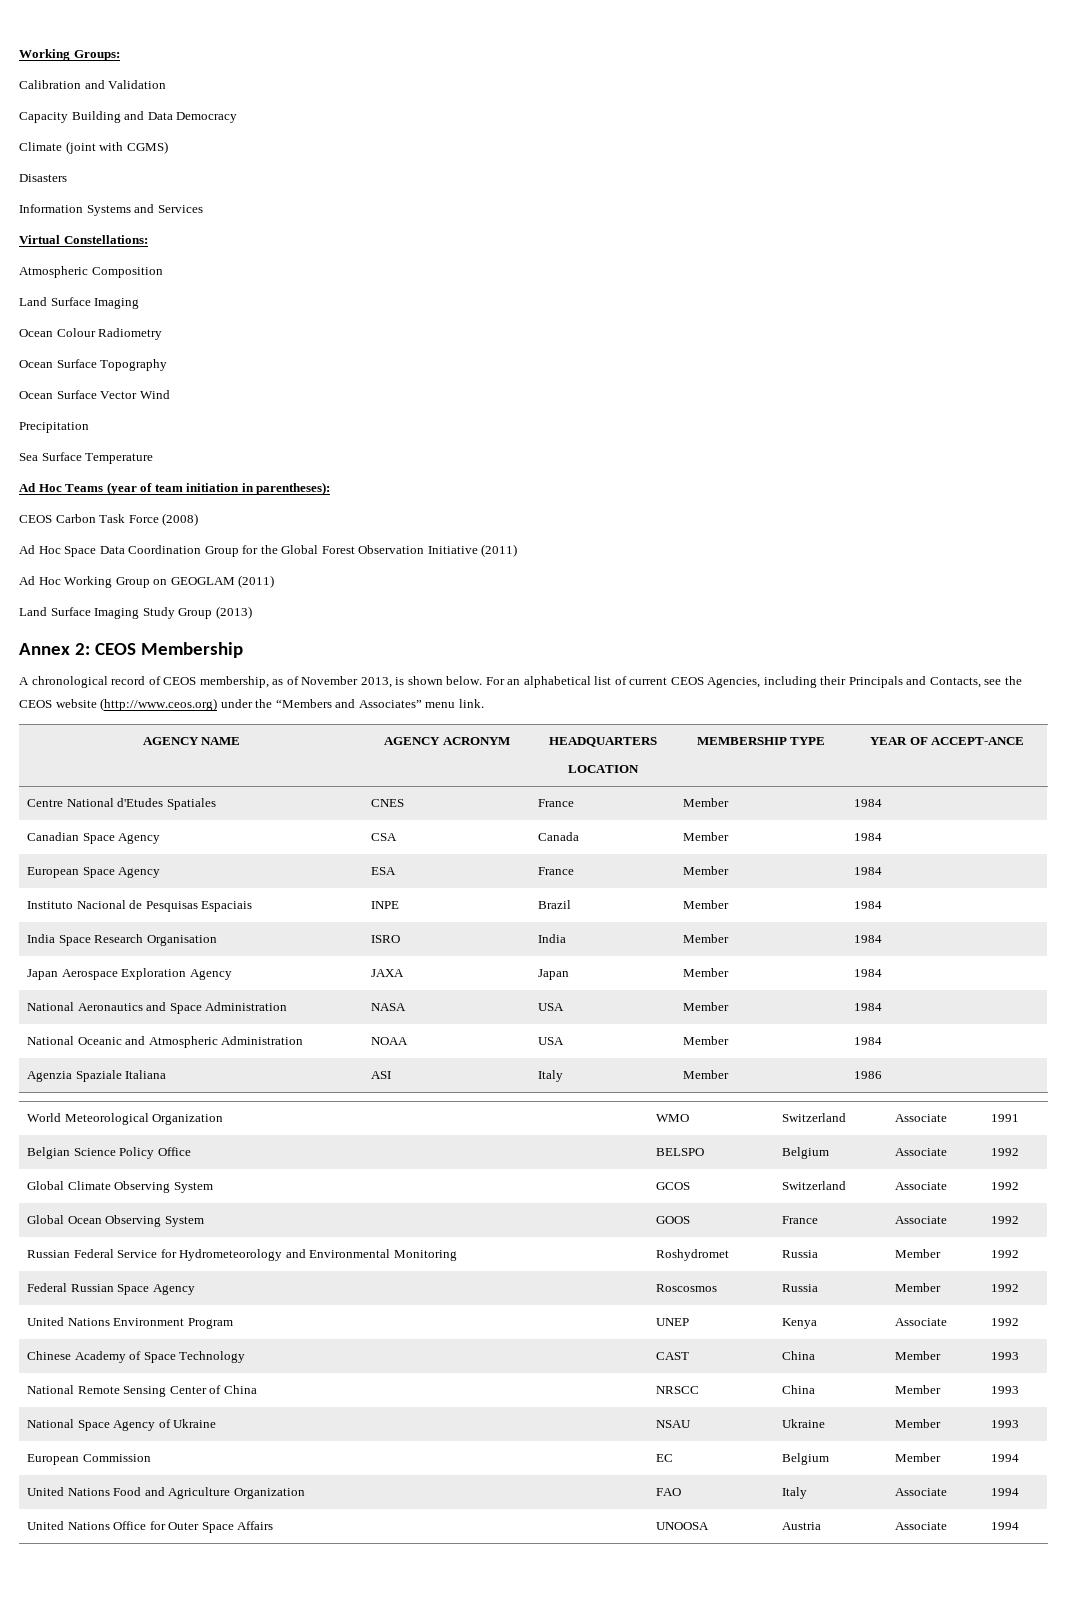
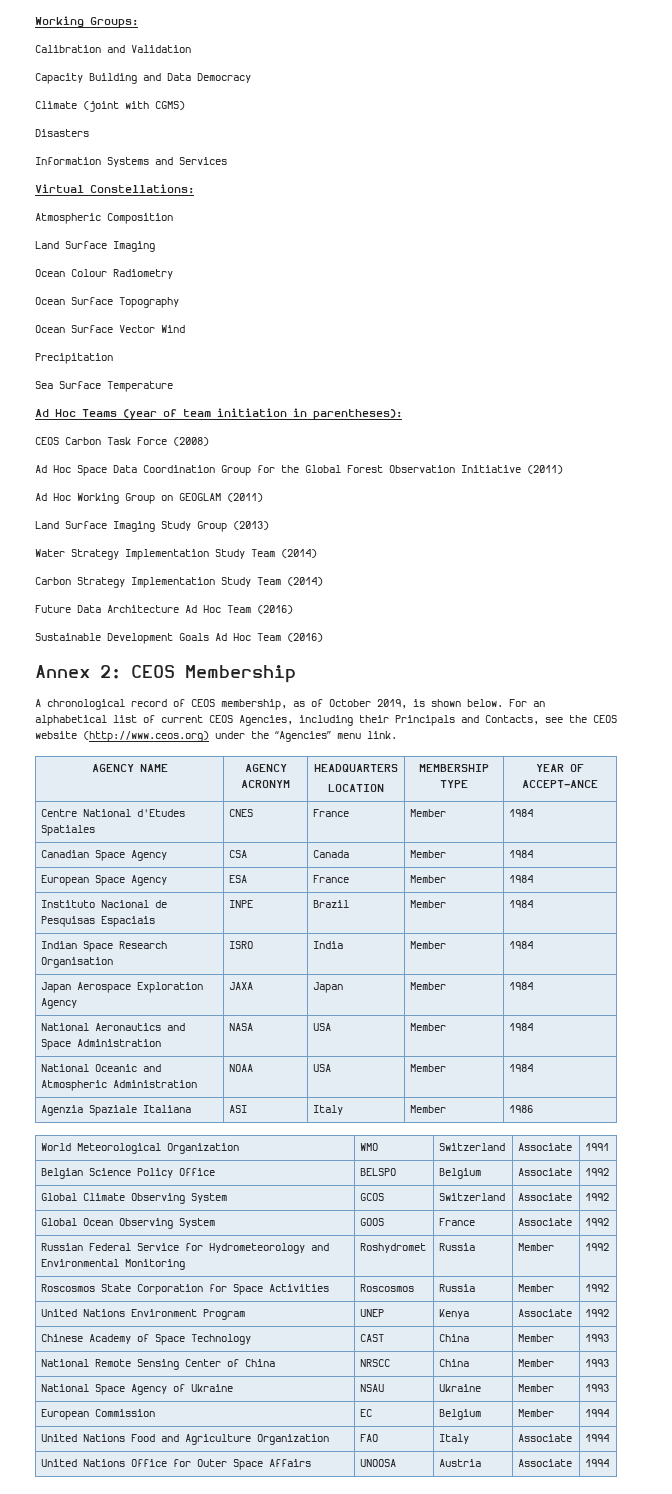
(252, 612) none -> [35,549,317,560] [35,577,323,588] [35,605,293,614] [35,633,323,644] // Water Strategy Implementation Study Team (2014) // Carbon Strategy Implementation Study Team (2014) // Future Data Architecture Ad Hoc Team (2016) // Sustainable Development Goals Ad Hoc Team (2016)
[301,676,392,688] November 2013, -> [329,699,407,709] October 2019,
[275,699,422,708] “Members and Associates” -> [275,731,331,742] “Agencies”
[27,934,56,943] India -> [40,941,77,949] Indian
[27,1283,195,1295] Federal Russian Space Agency -> [40,1284,329,1295] Roscosmos State Corporation for Space Activities

